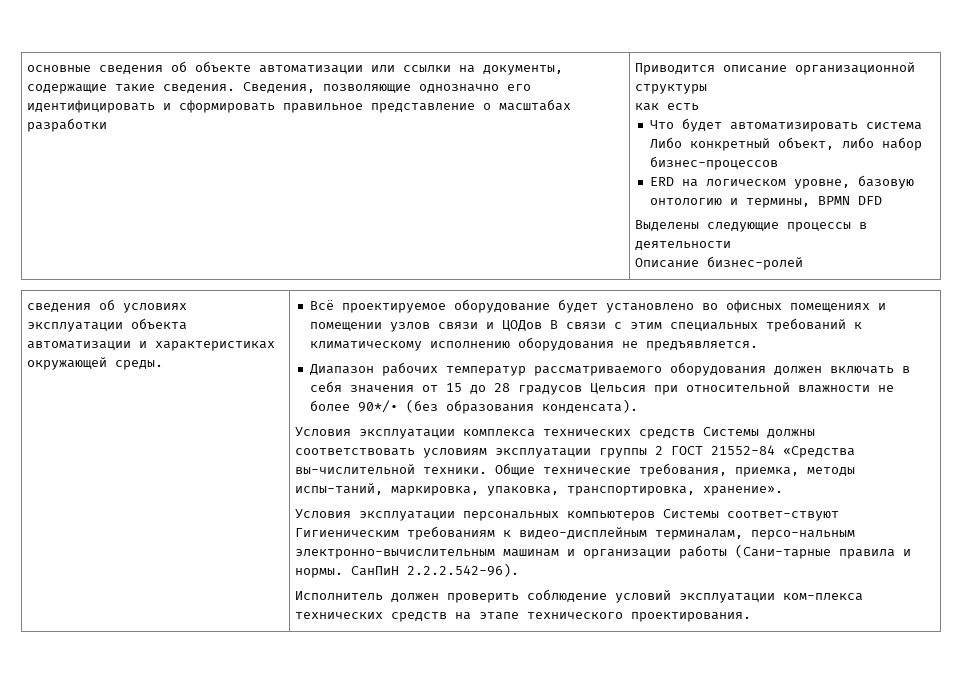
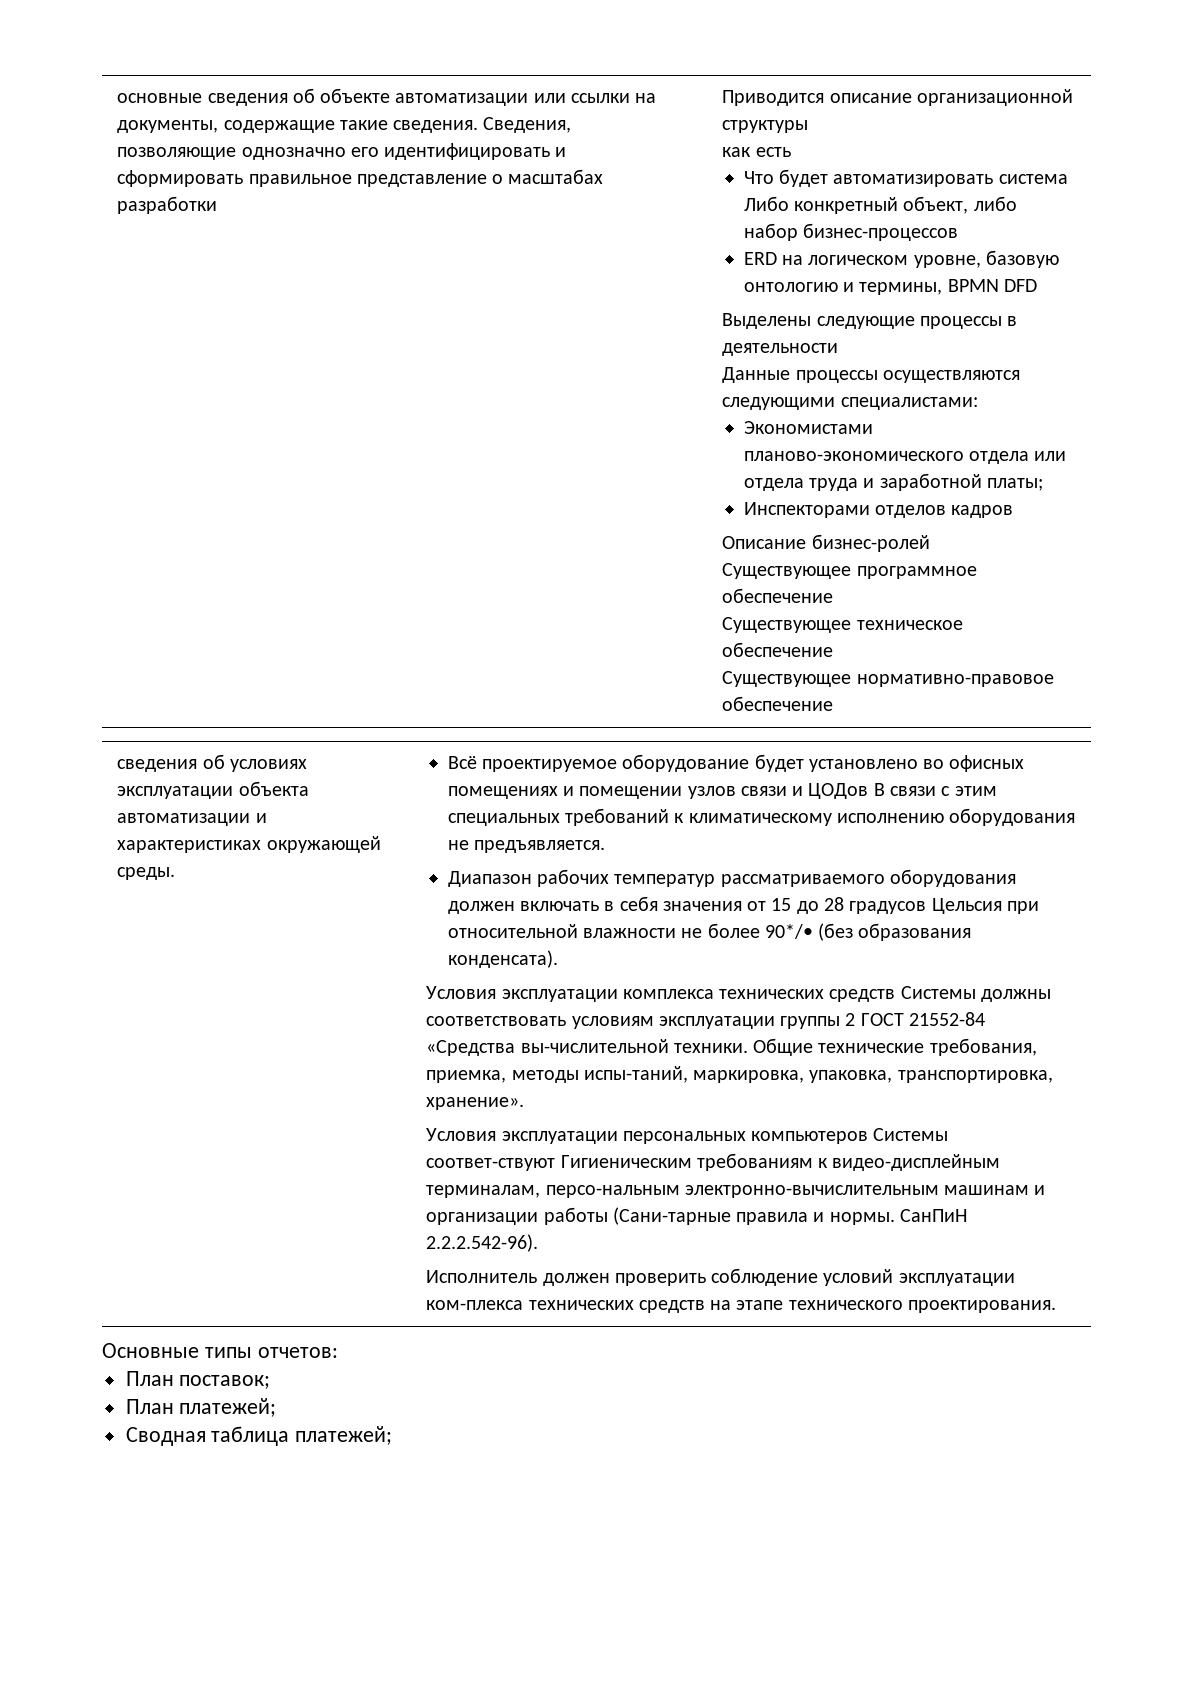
[635,256,804,270] Описание бизнес-ролей -> [722,367,1020,383] [722,397,978,410] [743,421,873,434] [743,451,1067,464] [743,473,1043,491] [743,502,1014,518] [722,534,930,552] [722,563,977,579] [722,588,834,603] [722,617,963,633] [722,642,834,657] [722,671,1054,687] [722,696,834,711] Данные процессы осуществляются следующими специалистами: // Экономистами планово-экономического отдела или отдела труда и заработной платы; // Инспекторами отделов кадров // Описание бизнес-ролей // Существующее программное обеспечение // Существующее техническое обеспечение // Существующее нормативно-правовое обеспечение
(752, 617) none -> [102,1343,338,1358] [125,1371,271,1389] [125,1398,277,1417] [125,1426,393,1446] // Основные типы отчетов: // План поставок; // План платежей; // Сводная таблица платежей;

